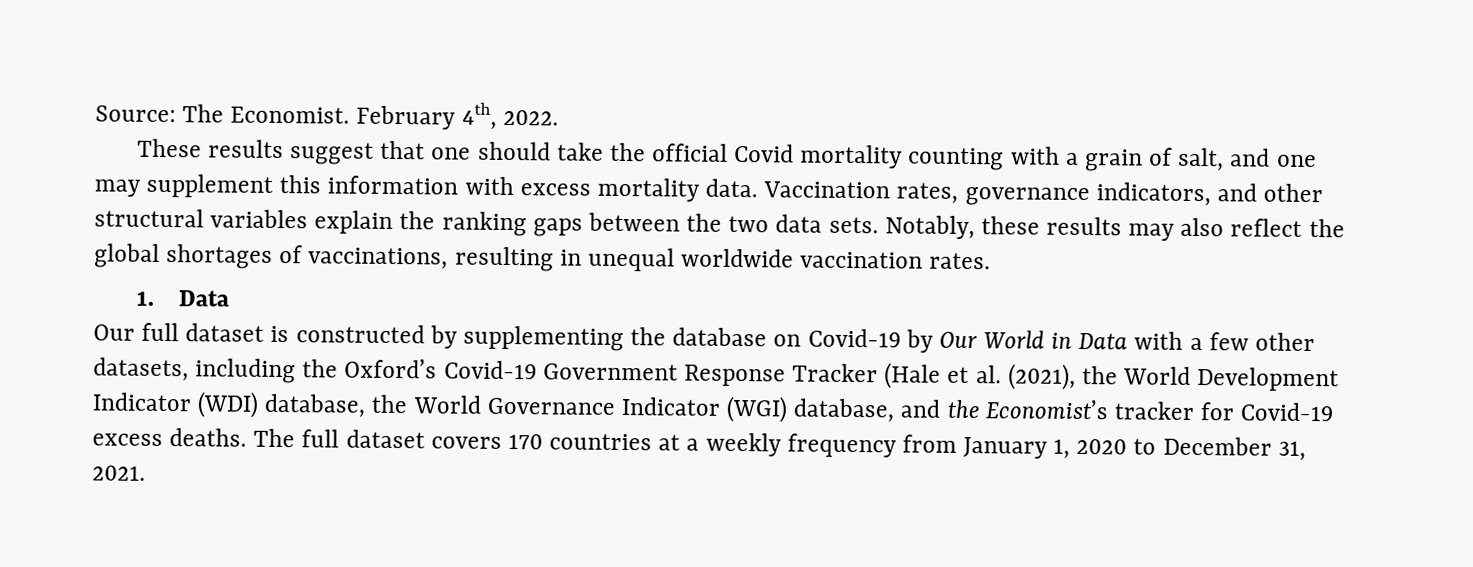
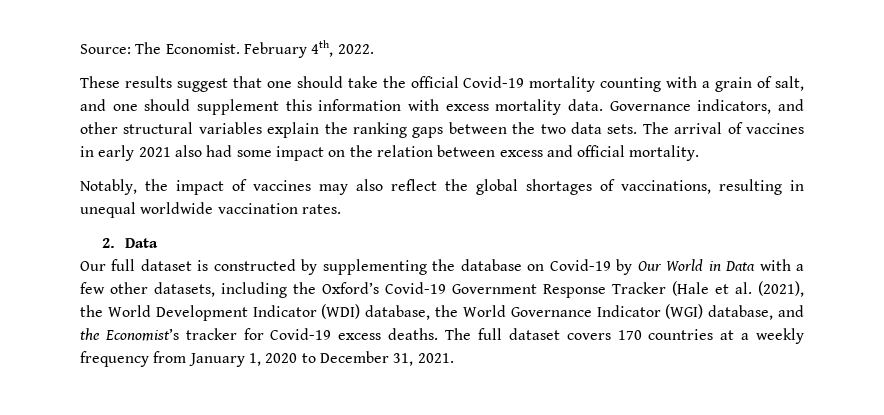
[734,143,795,163] Covid -> [463,76,525,88] Covid-19
[94,179,141,197] may -> [144,99,191,111] should
[763,181,1090,207] Vaccination rates, governance -> [609,101,691,111] Governance
[884,215,1123,240] Notably, these results -> [642,122,804,134] [80,145,700,161] [80,179,311,195] The arrival of vaccines in early 2021 also had some impact on the relation between excess and official mortality. // Notably, the impact of vaccines
[135,290,154,306] 1. -> [102,238,116,248] 2.

